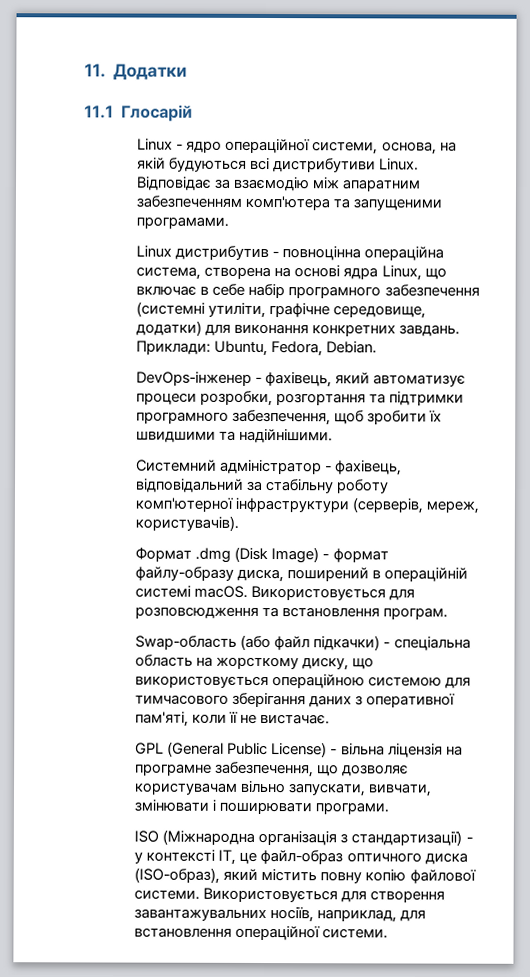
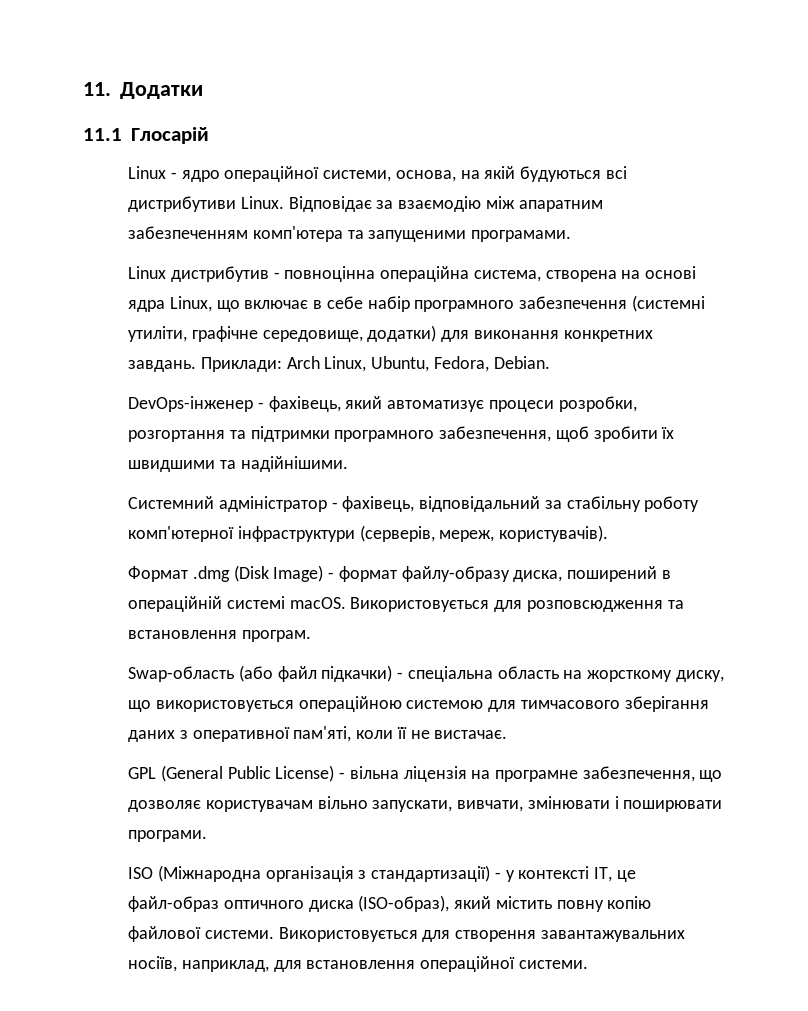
(212, 347) none -> [286,356,367,372] Arch Linux,

